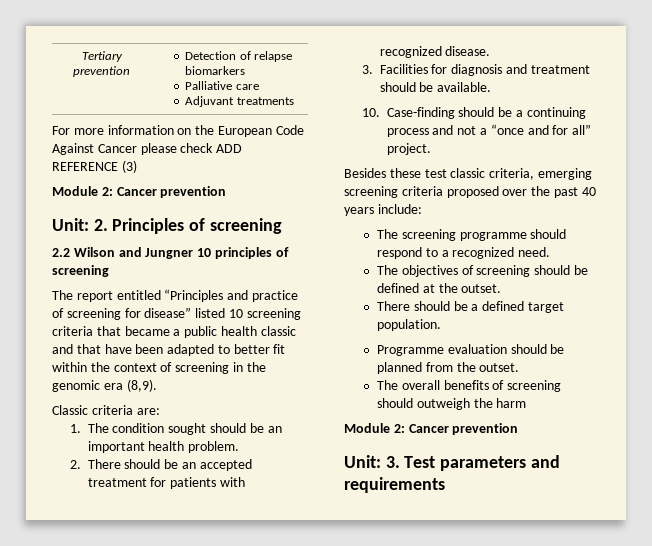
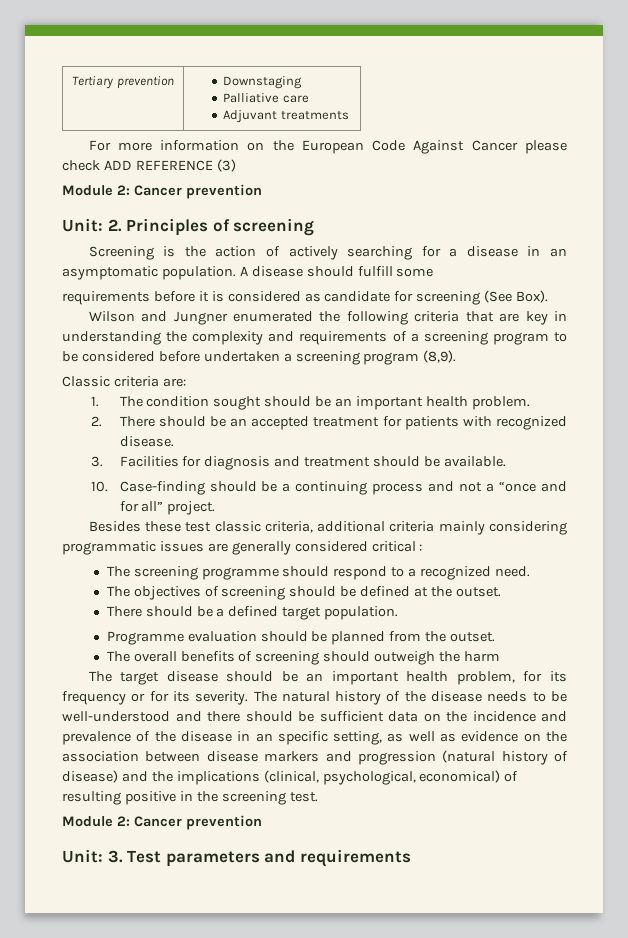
[185,51,292,62] [185,66,246,75] Detection of relapse biomarkers -> [223,76,303,89] Downstaging
[52,247,289,259] [52,265,109,277] [52,289,298,302] [52,307,301,320] [52,326,296,338] [52,344,286,356] [52,362,266,374] [52,380,123,392] 2.2 Wilson and Jungner 10 principles of screening // The report entitled “Principles and practice of screening for disease” listed 10 screening criteria that became a public health classic and that have been adapted to better fit within the context of screening in the genomic era -> [88,246,567,260] [62,266,434,280] [62,290,549,305] [88,311,567,325] [62,331,567,345] [62,351,420,365] Screening is the action of actively searching for a disease in an asymptomatic population. A disease should fulfill some // requirements before it is considered as candidate for screening (See Box). // Wilson and Jungner enumerated the following criteria that are key in understanding the complexity and requirements of a screening program to be considered before undertaken a screening program
[537,168,592,180] [344,186,596,198] [344,204,422,216] emerging screening criteria proposed over the past 40 years include: -> [317,521,567,535] [62,541,423,555] additional criteria mainly considering programmatic issues are generally considered critical :
(527, 403) none -> [88,671,567,685] [62,691,568,705] [62,711,567,722] [62,731,568,745] [62,750,568,765] [62,770,519,785] [62,791,318,805] // The target disease should be an important health problem, for its frequency or for its severity. The natural history of the disease needs to be well-understood and there should be sufficient data on the incidence and prevalence of the disease in an specific setting, as well as evidence on the association between disease markers and progression (natural history of disease) and the implications (clinical, psychological, economical) of resulting positive in the screening test.

